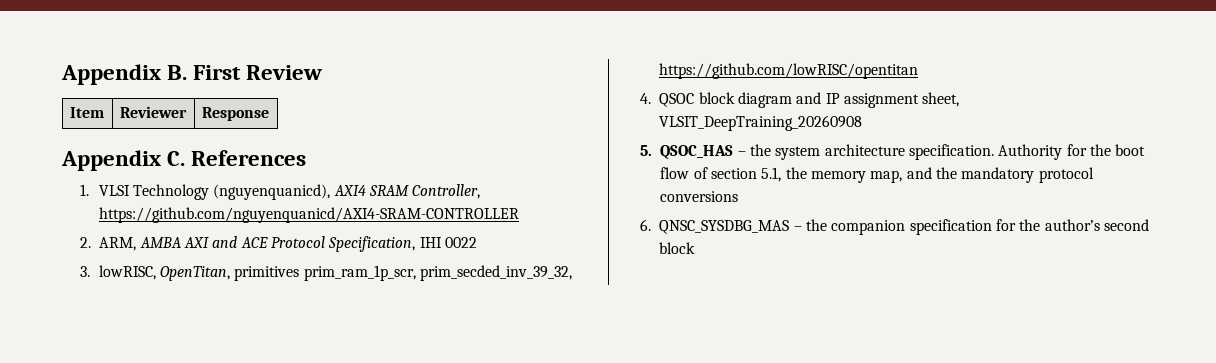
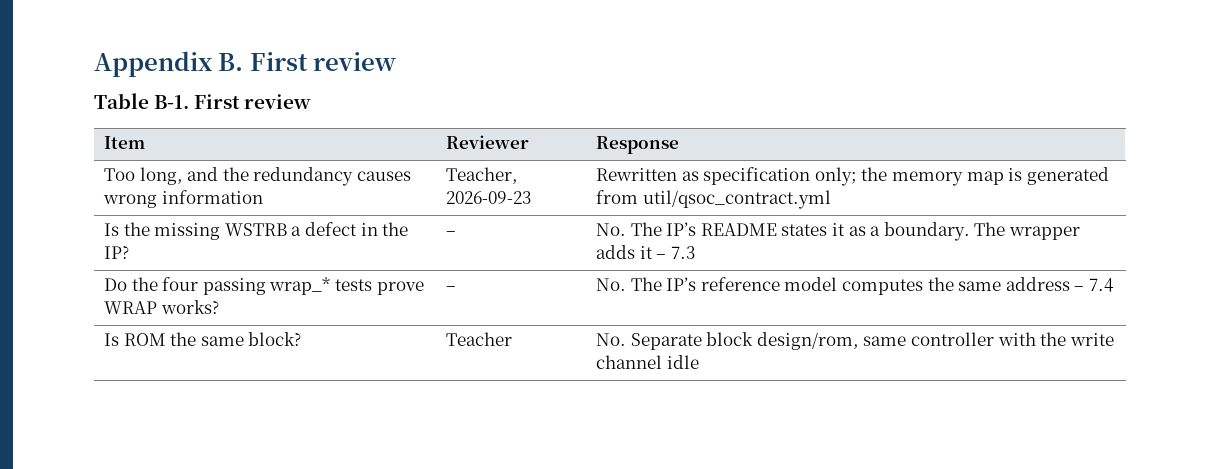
[246,65,323,80] [69,107,104,118] [119,106,187,118] [201,107,269,121] [61,150,307,171] [80,184,481,200] [98,207,519,223] [80,236,477,252] [80,265,573,281] [658,63,918,79] [640,92,960,108] [659,115,863,131] [640,144,1146,160] [660,167,1094,183] [660,191,739,202] [640,219,1149,235] [659,242,696,254] Review // Item | Reviewer | Response // Appendix C. References // 1. VLSI Technology (nguyenquanicd), AXI4 SRAM Controller, https://github.com/nguyenquanicd/AXI4-SRAM-CONTROLLER // 2. ARM, AMBA AXI and ACE Protocol Specification, IHI 0022 // 3. lowRISC, OpenTitan, primitives prim_ram_1p_scr, prim_secded_inv_39_32, https://github.com/lowRISC/opentitan // 4. QSOC block diagram and IP assignment sheet, VLSIT_DeepTraining_20260908 // 5. QSOC_HAS – the system architecture specification. Authority for the boot flow of section 5.1, the memory map, and the mandatory protocol conversions // 6. QNSC_SYSDBG_MAS – the companion specification for the author’s second block -> [313,52,397,71] [94,93,312,109] [104,136,146,149] [446,135,530,149] [596,136,680,154] [104,167,412,186] [103,190,263,208] [446,167,519,184] [446,191,532,204] [596,167,1109,186] [596,190,831,209] [104,222,409,240] [104,246,130,259] [446,231,457,236] [596,222,1081,241] [596,245,695,259] [104,277,424,295] [104,300,219,314] [446,286,457,291] [596,277,1115,295] [104,332,302,346] [446,332,513,346] [596,332,1114,350] [596,355,699,369] review // Table B-1. First review // Item | Reviewer | Response // Too long, and the redundancy causes wrong information | Teacher, 2026-09-23 | Rewritten as specification only; the memory map is generated from util/qsoc_contract.yml // Is the missing WSTRB a defect in the IP? | – | No. The IP’s README states it as a boundary. The wrapper adds it – 7.3 // Do the four passing wrap_* tests prove WRAP works? | – | No. The IP’s reference model computes the same address – 7.4 // Is ROM the same block? | Teacher | No. Separate block design/rom, same controller with the write channel idle

